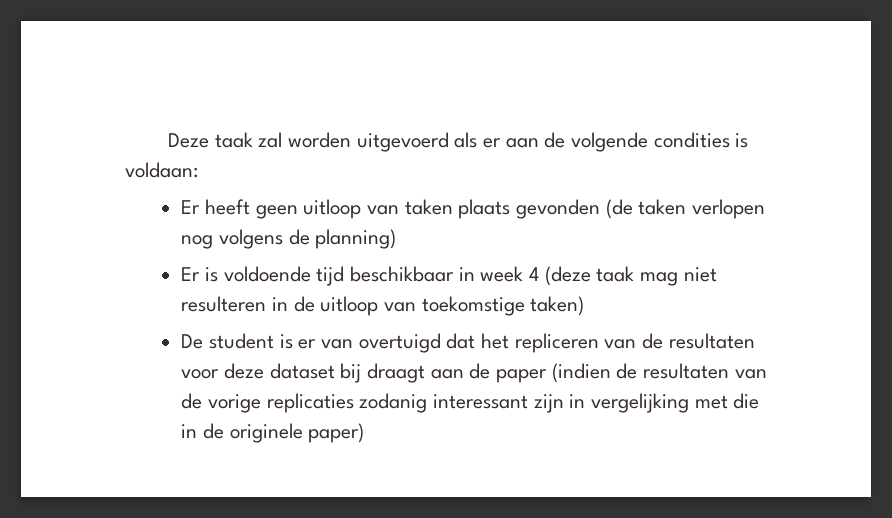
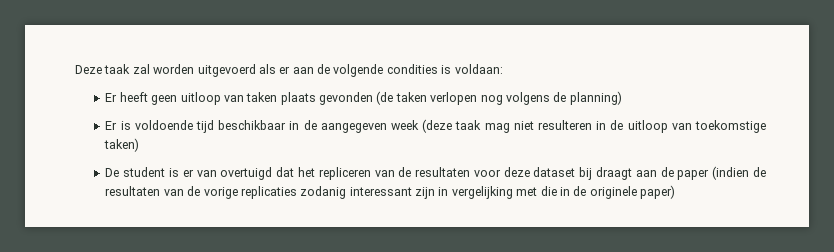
[480,266,539,282] week 4 -> [303,120,420,133] de aangegeven week

